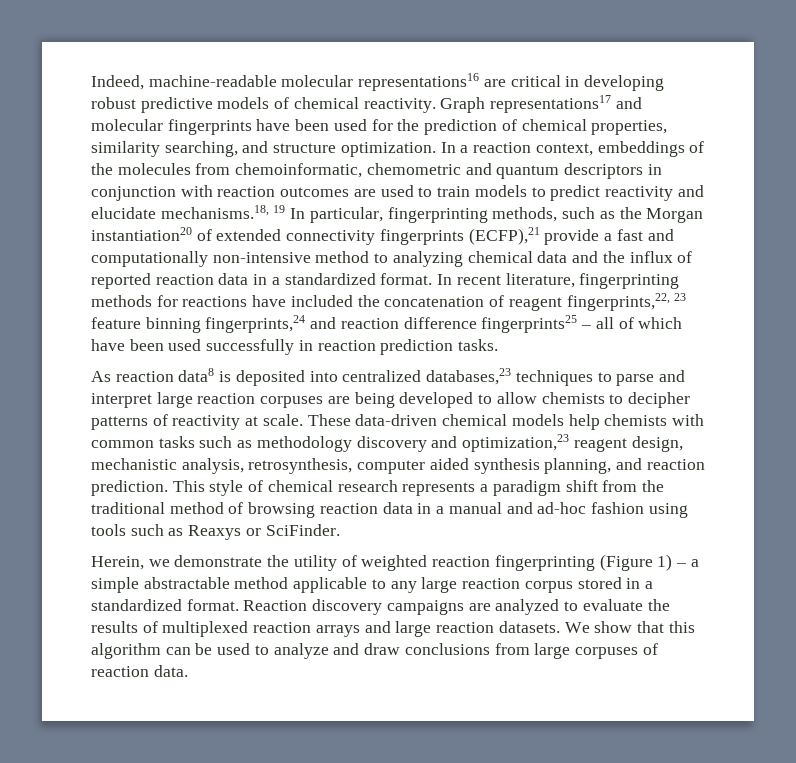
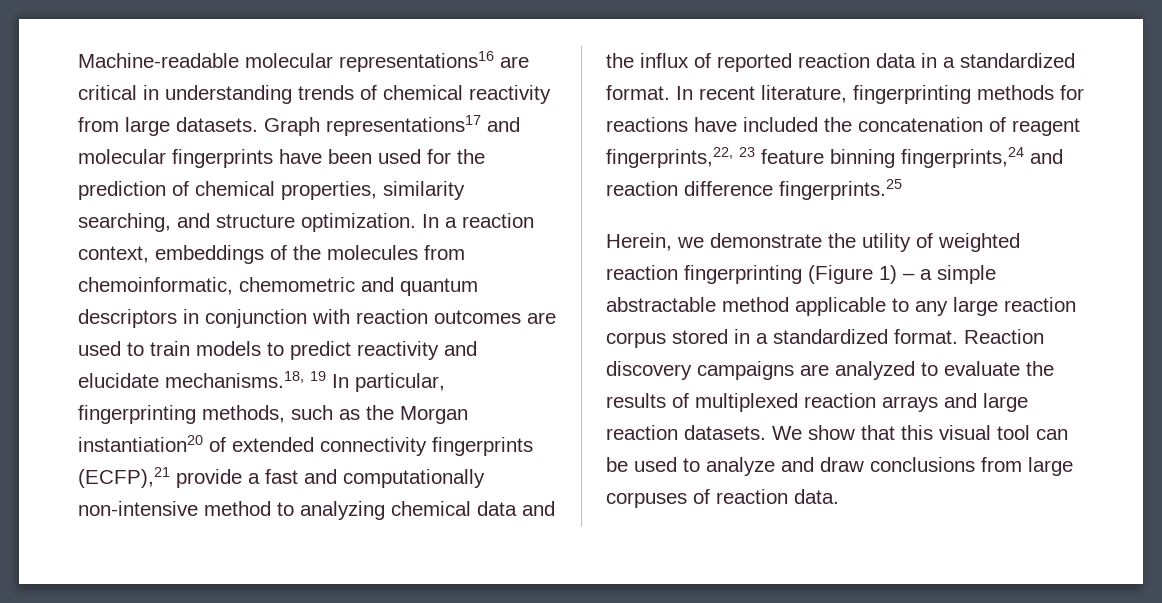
[91,75,277,90] Indeed, machine-readable -> [78,53,239,68] Machine-readable
[584,75,665,91] [91,97,436,113] developing robust predictive models of chemical reactivity. -> [165,85,551,104] [78,117,258,136] understanding trends of chemical reactivity from large datasets.
[481,315,683,333] [91,339,499,355] [91,368,685,386] [91,392,690,408] [91,414,704,430] [91,434,683,452] [91,458,705,474] [91,480,664,496] [91,502,688,518] [91,524,340,540] fingerprints25 – all of which have been used successfully in reaction prediction tasks. // As reaction data8 is deposited into centralized databases,23 techniques to parse and interpret large reaction corpuses are being developed to allow chemists to decipher patterns of reactivity at scale. These data-driven chemical models help chemists with common tasks such as methodology discovery and optimization,23 reagent design, mechanistic analysis, retrosynthesis, computer aided synthesis planning, and reaction prediction. This style of chemical research represents a paradigm shift from the traditional method of browsing reaction data in a manual and ad-hoc fashion using tools such as Reaxys or SciFinder. -> [779,179,902,200] fingerprints.25
[91,643,161,659] algorithm -> [939,425,1030,440] visual tool

